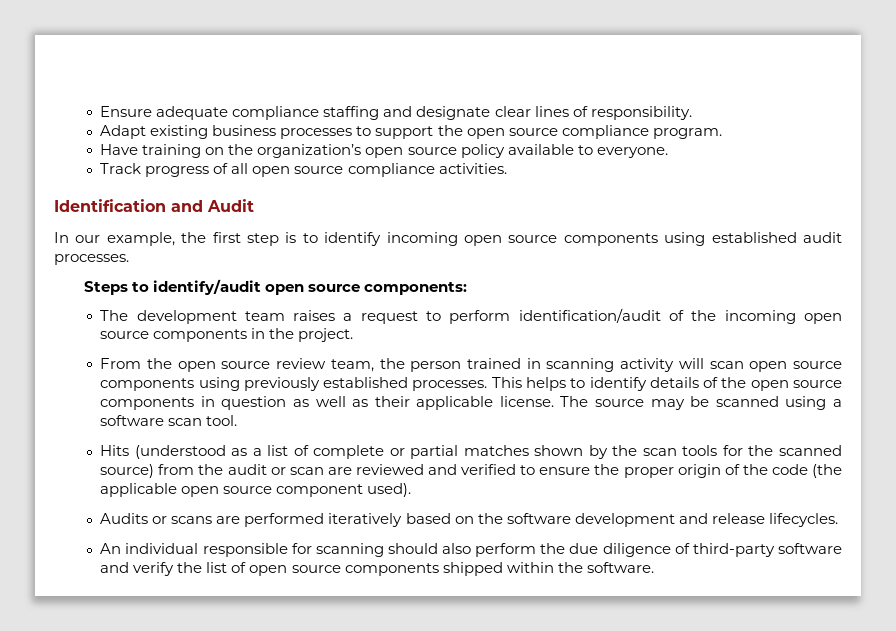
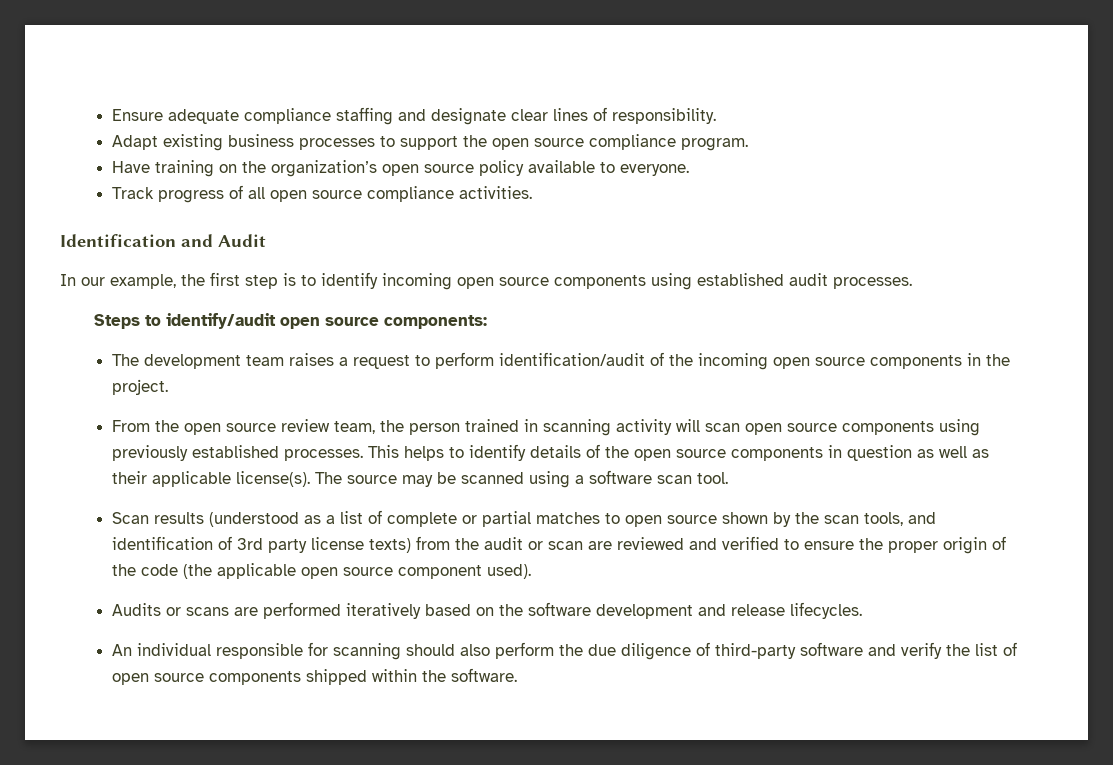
[499,396,554,407] license. -> [236,471,311,487] license(s).
[100,445,130,456] Hits -> [112,512,205,524] Scan results
(529, 450) none -> [605,513,718,527] to open source
[682,445,842,456] [100,464,155,478] tools for the scanned source) -> [864,512,937,526] [112,536,412,553] tools, and identification of 3rd party license texts)

